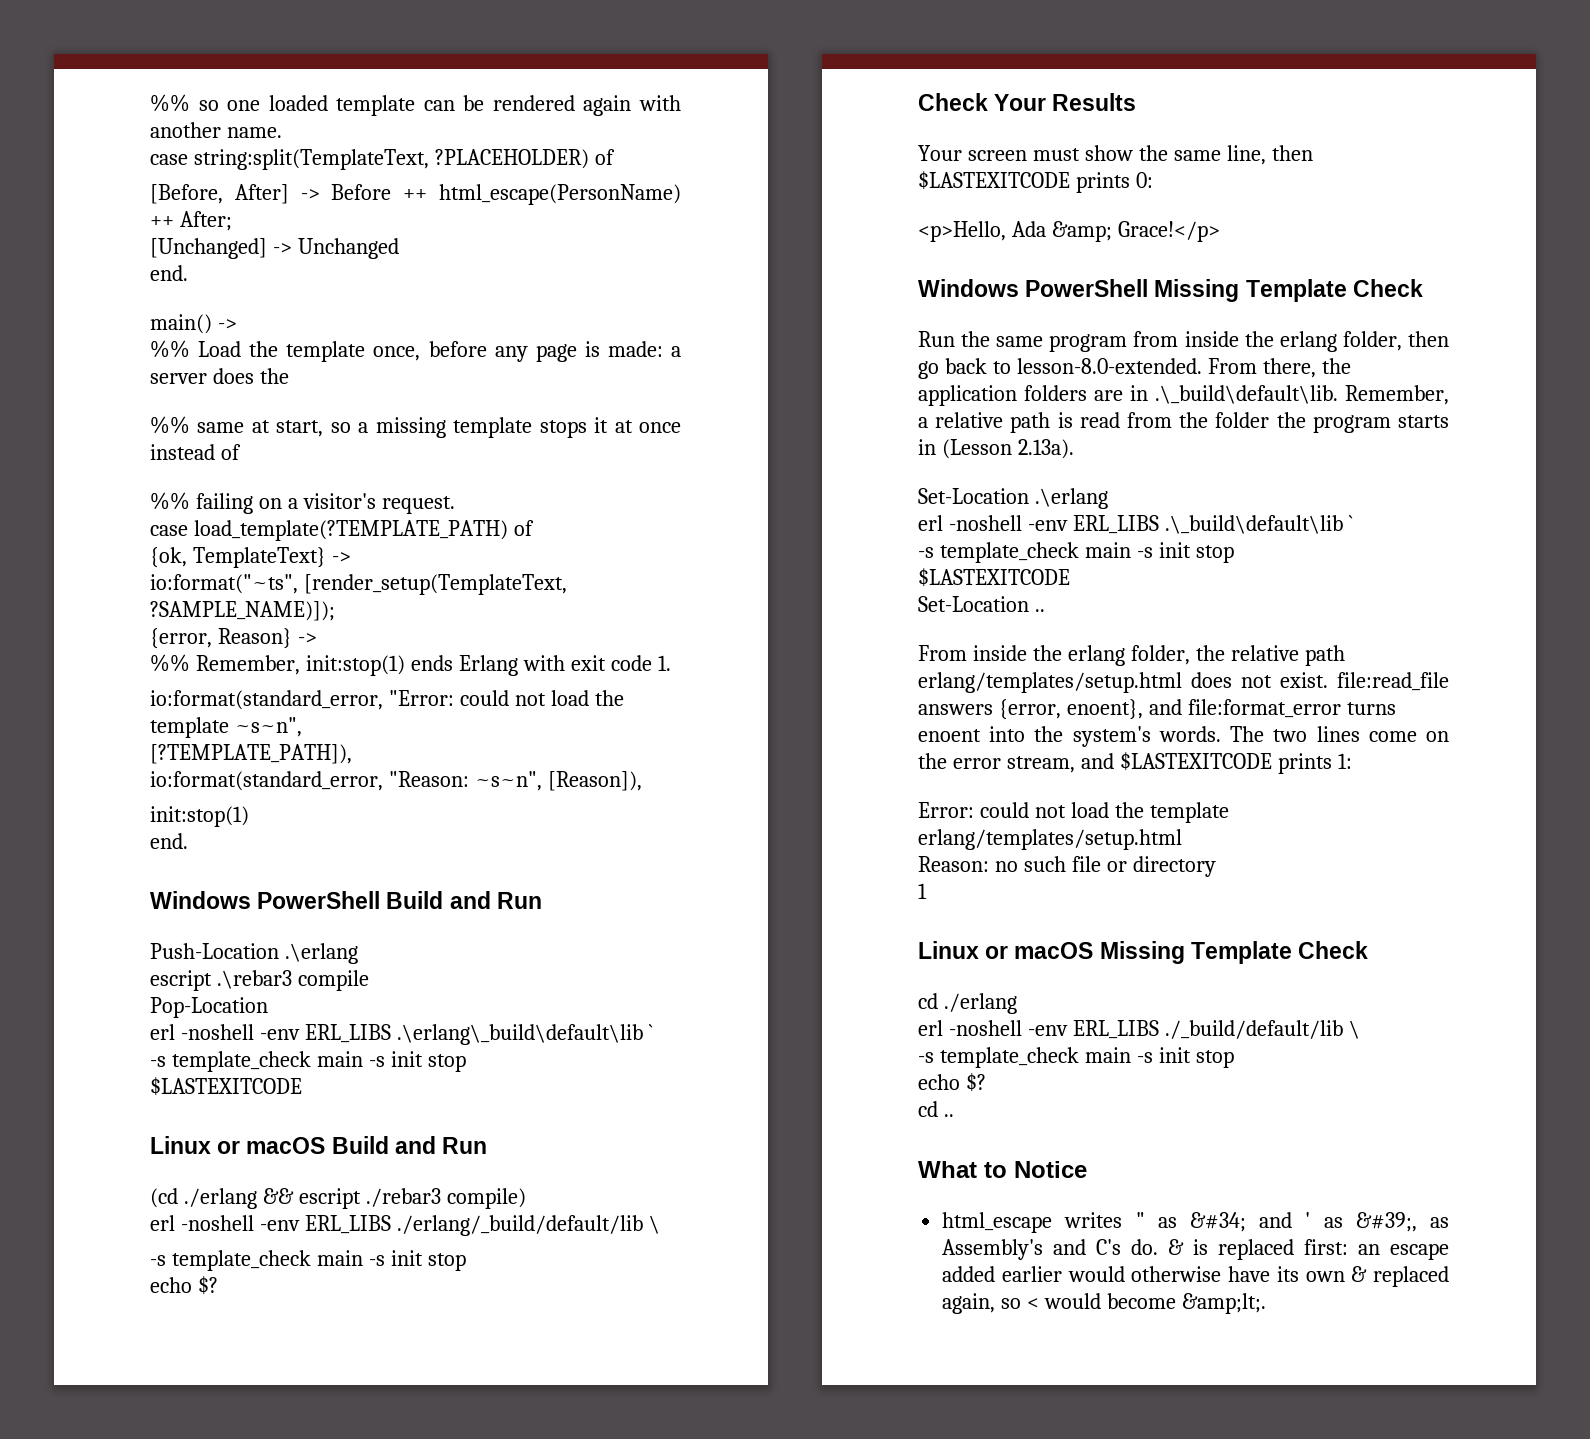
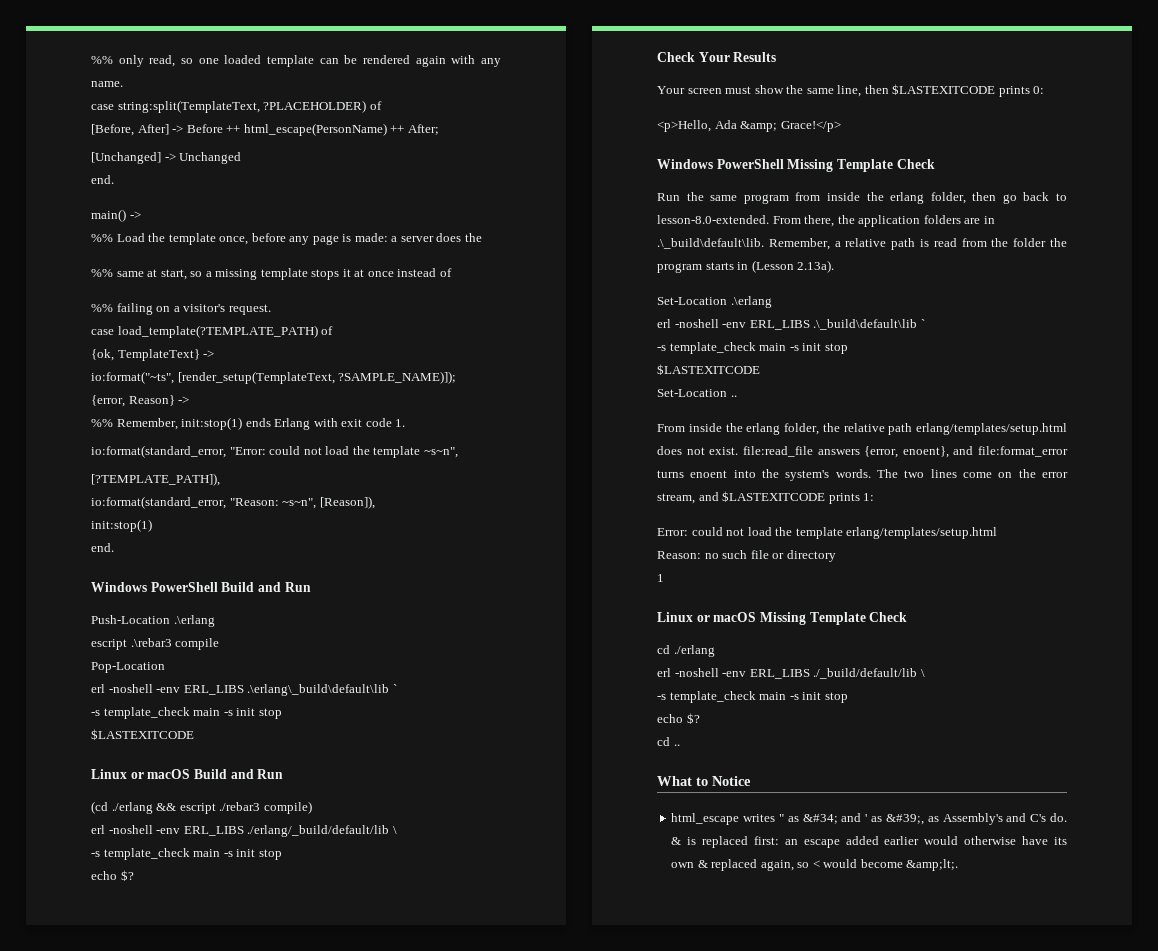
[150,94,190,112] %% -> [91,55,176,67] %% only read,
[150,122,221,138] another -> [481,58,502,67] any

